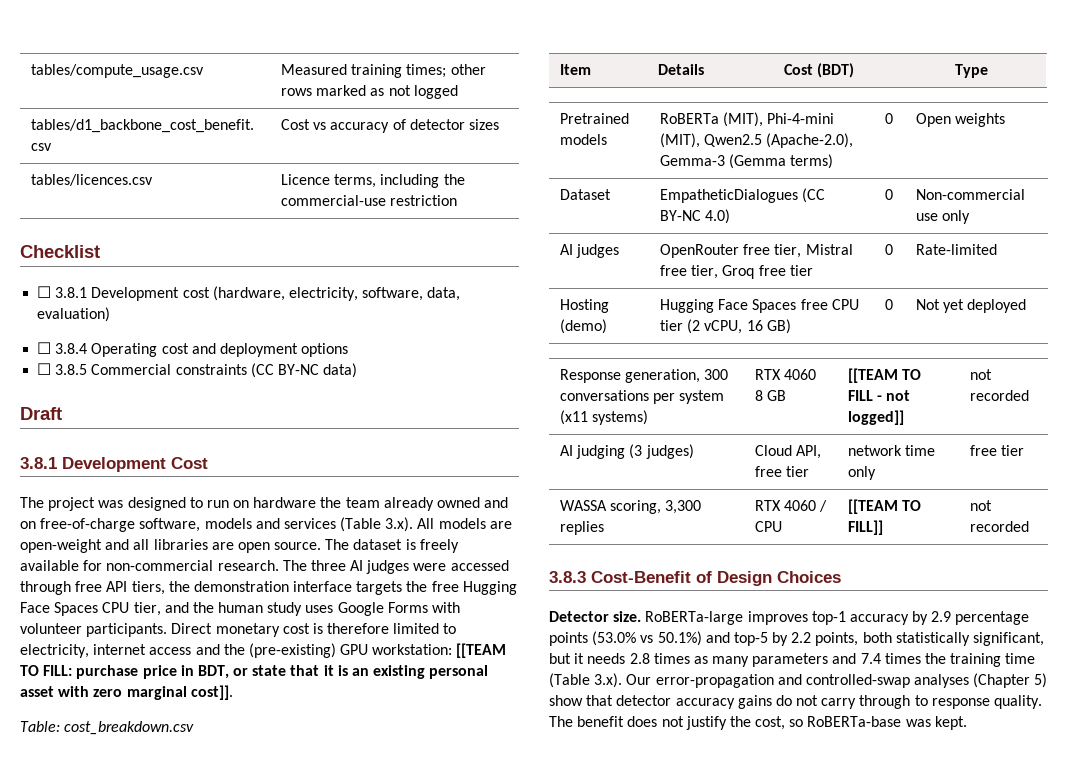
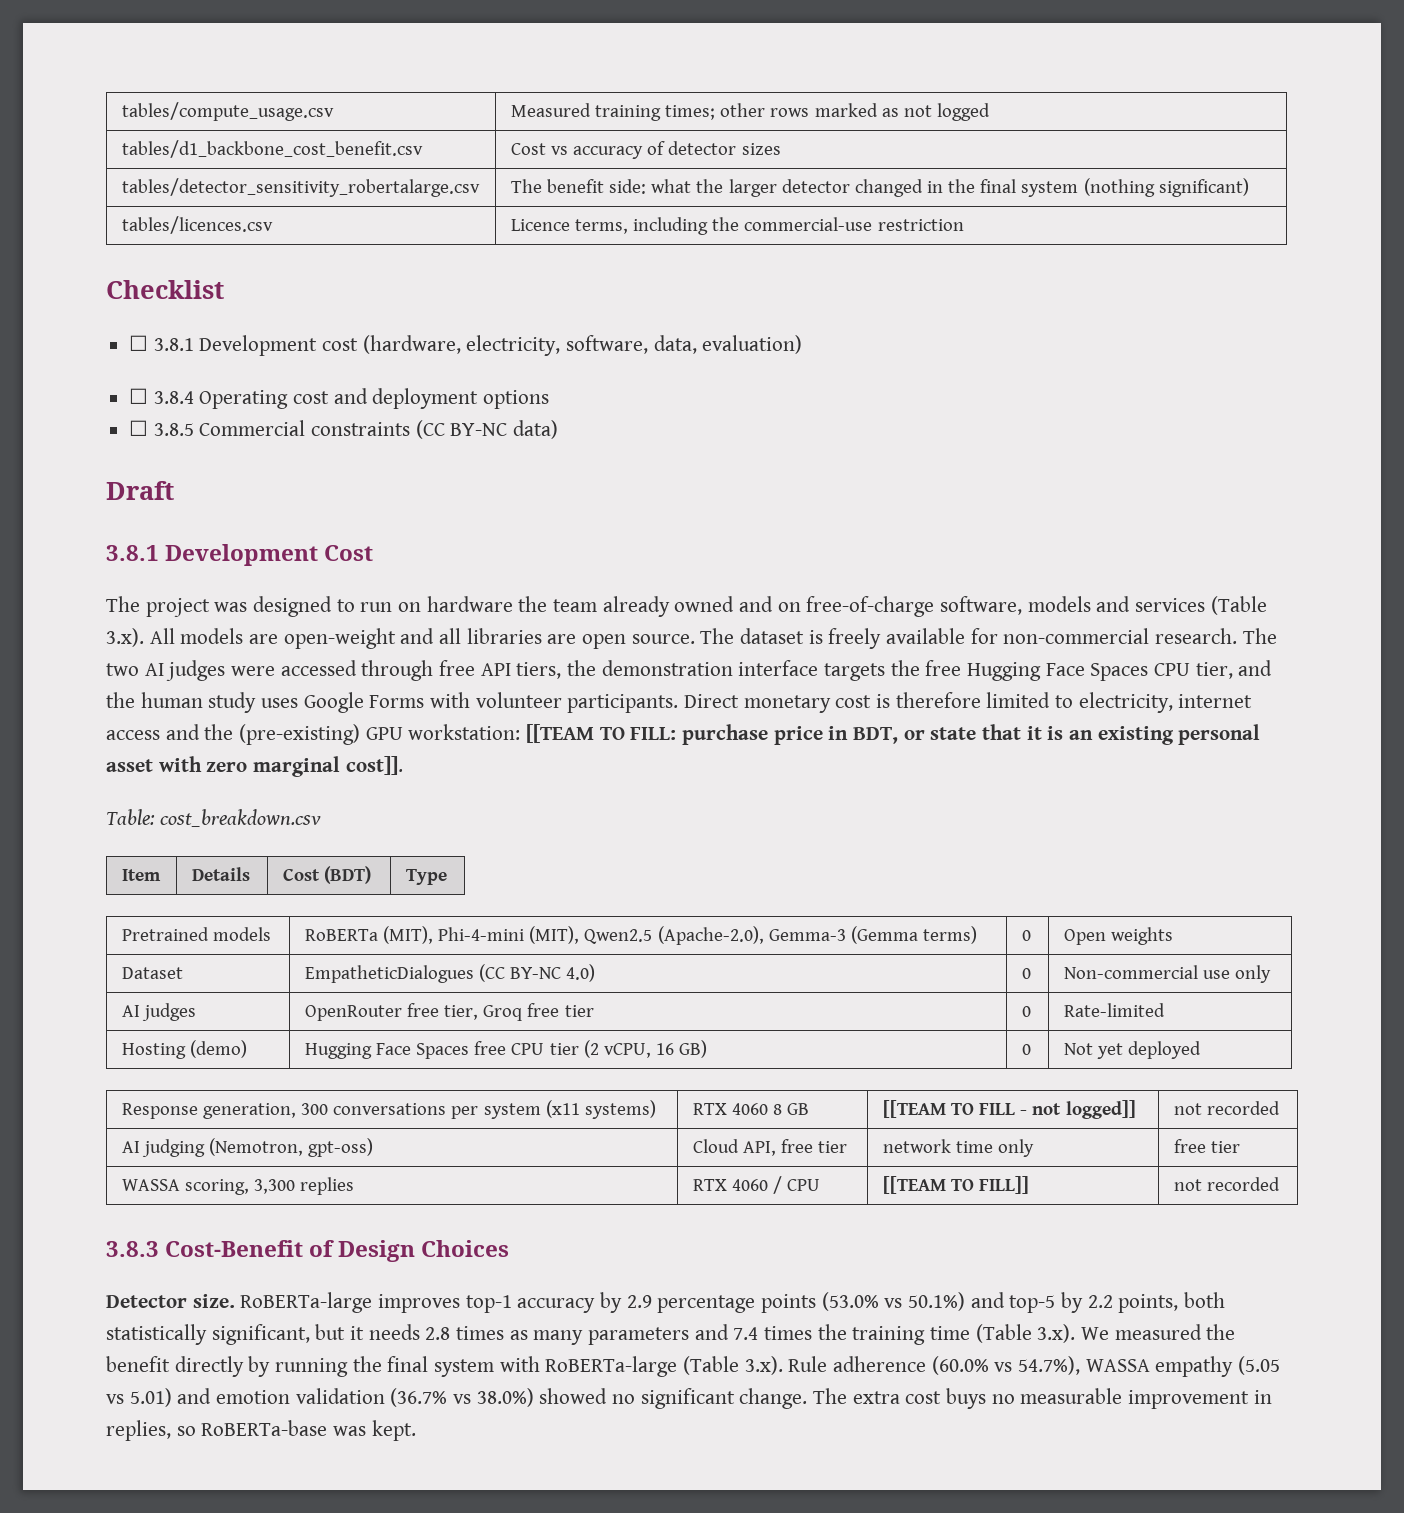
(500, 124) none -> [121,178,480,197] [510,178,1249,197] // tables/detector_sensitivity_robertalarge.csv | The benefit side: what the larger detector changed in the final system (nothing significant)
[310,560,346,571] three -> [106,663,139,676] two
[805,244,853,255] [660,265,719,279] Mistral free tier, -> (479, 1012) none
[629,444,694,459] (3 judges) -> [209,1138,374,1157] (Nemotron, gpt-oss)
[626,673,1048,688] [549,695,1043,709] [549,716,786,730] Our error-propagation and controlled-swap analyses (Chapter 5) show that detector accuracy gains do not carry through to response quality. The benefit does not justify the cost, -> [1081,1324,1236,1340] [106,1356,1281,1377] [106,1388,1272,1409] [106,1420,171,1441] We measured the benefit directly by running the final system with RoBERTa-large (Table 3.x). Rule adherence (60.0% vs 54.7%), WASSA empathy (5.05 vs 5.01) and emotion validation (36.7% vs 38.0%) showed no significant change. The extra cost buys no measurable improvement in replies,

